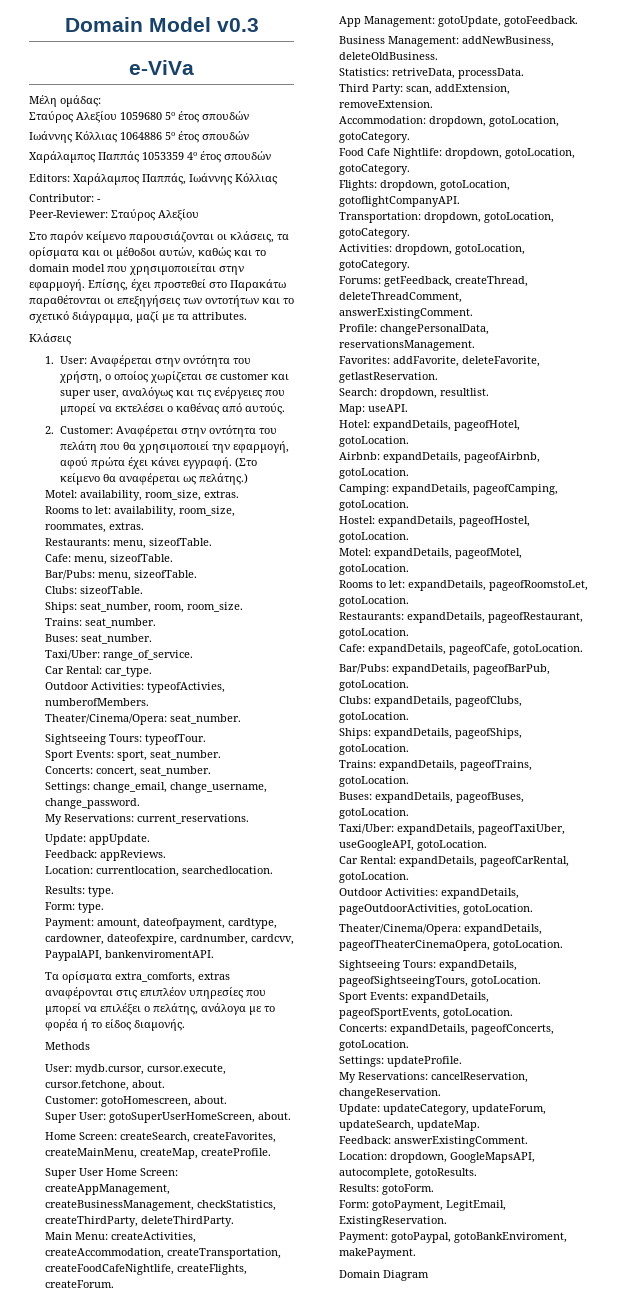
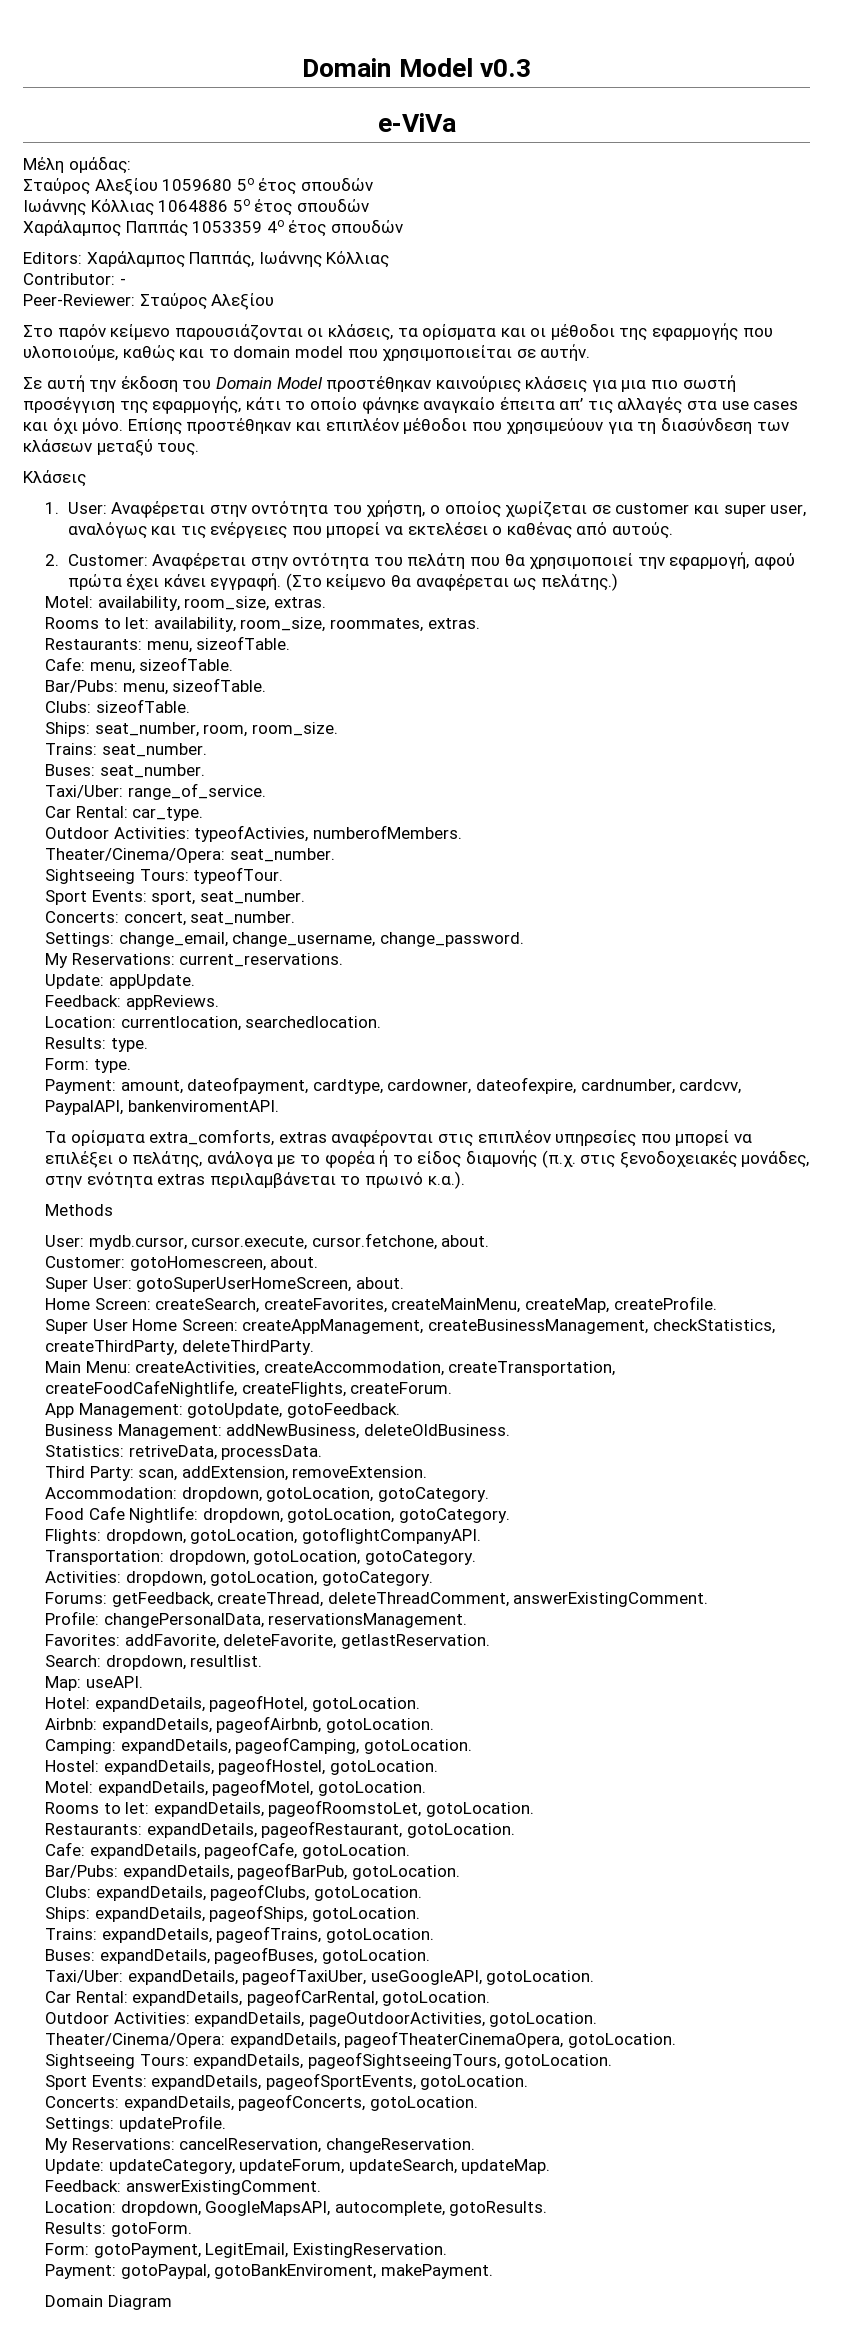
[159,247,195,259] αυτών, -> [619,323,773,341] [23,345,118,361] της εφαρμογής που υλοποιούμε,
[219,266,244,275] [29,279,286,291] [29,295,294,307] [29,311,247,323] στην εφαρμογή. Επίσης, έχει προστεθεί στο Παρακάτω παραθέτονται οι επεξηγήσεις των οντοτήτων και το σχετικό διάγραμμα, μαζί με τα attributes. -> [516,344,591,361] [23,375,736,393] [23,396,799,414] [23,417,789,435] [23,439,200,456] σε αυτήν. // Σε αυτή την έκδοση του Domain Model προστέθηκαν καινούριες κλάσεις για μια πιο σωστή προσέγγιση της εφαρμογής, κάτι το οποίο φάνηκε αναγκαίο έπειτα απ’ τις αλλαγές στα use cases και όχι μόνο. Επίσης προστέθηκαν και επιπλέον μέθοδοι που χρησιμεύουν για τη διασύνδεση των κλάσεων μεταξύ τους.
[133,1019,185,1031] διαμονής. -> [465,1150,810,1168] [45,1171,465,1189] διαμονής (π.χ. στις ξενοδοχειακές μονάδες, στην ενότητα extras περιλαμβάνεται το πρωινό κ.α.).

